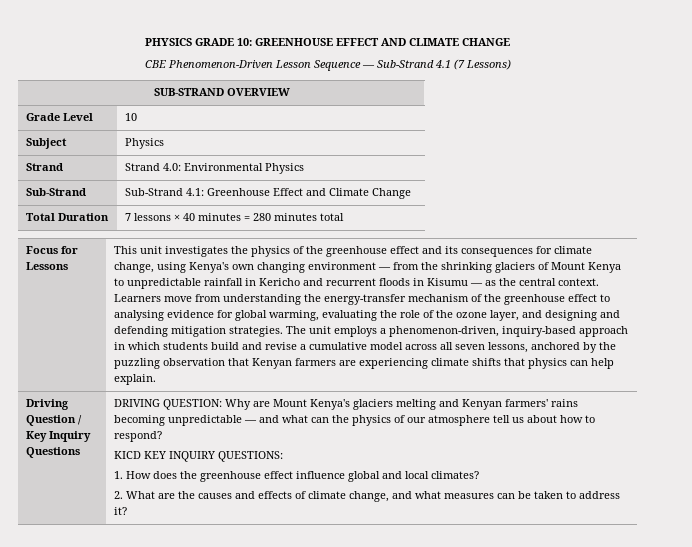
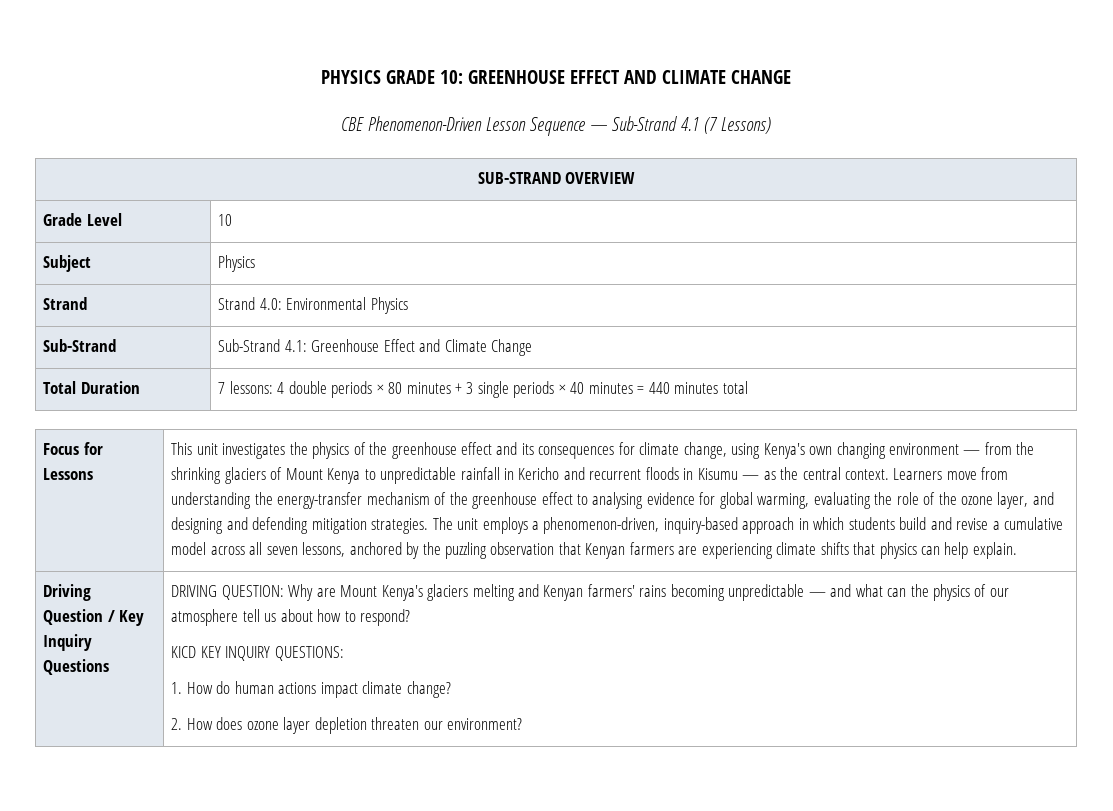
[133,213,171,221] lessons -> [229,381,555,398] lessons: 4 double periods × 80 minutes + 3 single periods
[252,213,271,221] 280 -> [648,382,670,394] 440
[152,471,479,482] [113,491,620,502] [113,507,127,515] does the greenhouse effect influence global and local climates? // 2. What are the causes and effects of climate change, and what measures can be taken to address it? -> [216,681,451,698] [171,717,523,734] do human actions impact climate change? // 2. How does ozone layer depletion threaten our environment?

